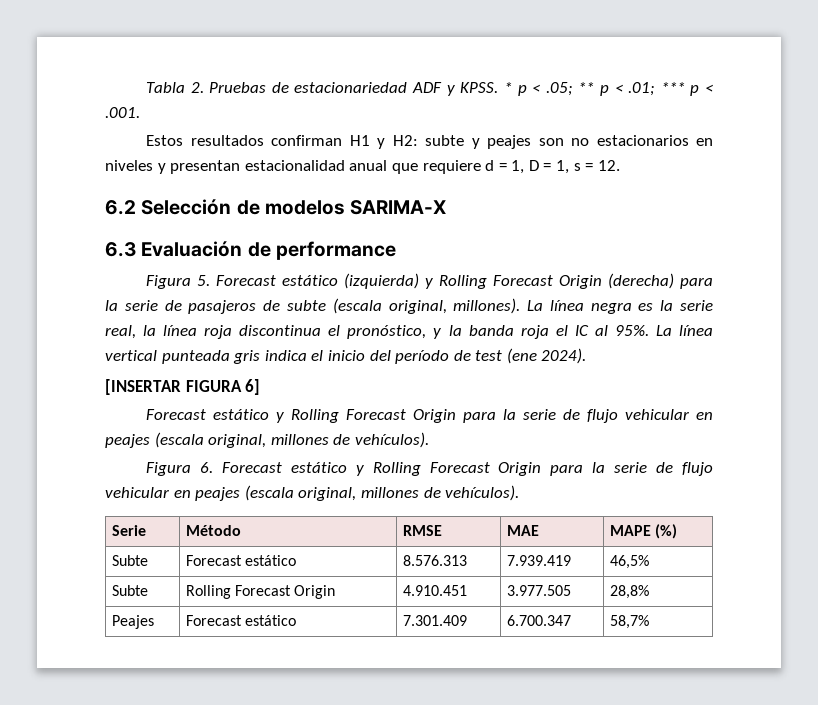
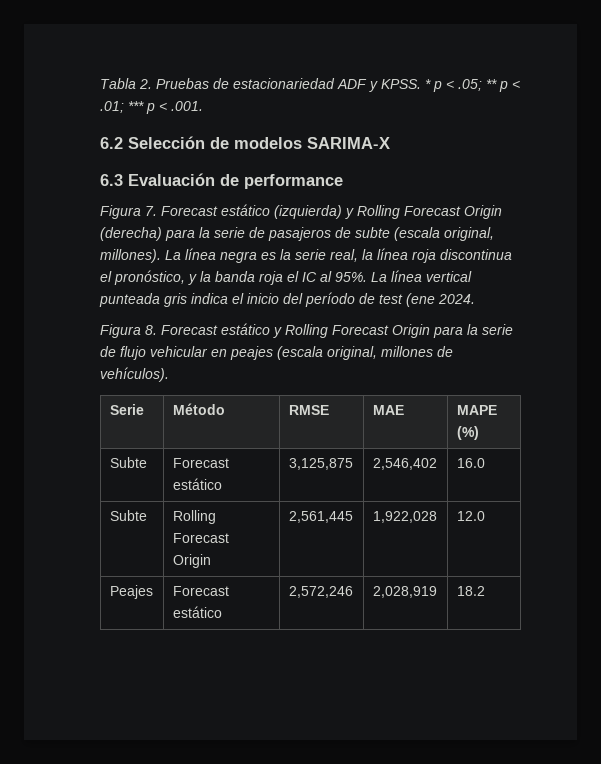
[146,135,713,149] [105,160,620,174] // Estos resultados confirman H1 y H2: subte y peajes son no estacionarios en niveles y presentan estacionalidad anual que requiere d = 1, D = 1, s = 12. -> (203, 106) none
[197,275,211,286] 5. -> [145,206,157,216] 7.
[541,348,587,364] [105,379,261,395] [146,409,713,423] [105,432,429,448] [146,462,213,476] 2024). // [INSERTAR FIGURA 6] // Forecast estático y Rolling Forecast Origin para la serie de flujo vehicular en peajes (escala original, millones de vehículos). // Figura 6. -> [438,294,475,304] [100,324,157,338] 2024. // Figura 8.
[403,555,468,566] [507,555,572,566] [610,555,650,569] 8.576.313 | 7.939.419 | 46,5% -> [288,458,353,470] [372,458,437,470] [456,458,485,468] 3,125,875 | 2,546,402 | 16.0
[403,585,468,596] [507,585,572,596] [610,585,650,599] 4.910.451 | 3.977.505 | 28,8% -> [288,511,353,523] [372,511,437,523] [456,511,485,521] 2,561,445 | 1,922,028 | 12.0
[403,615,468,626] [507,615,572,626] [610,615,650,629] 7.301.409 | 6.700.347 | 58,7% -> [288,586,353,598] [372,586,437,598] [456,586,485,596] 2,572,246 | 2,028,919 | 18.2

